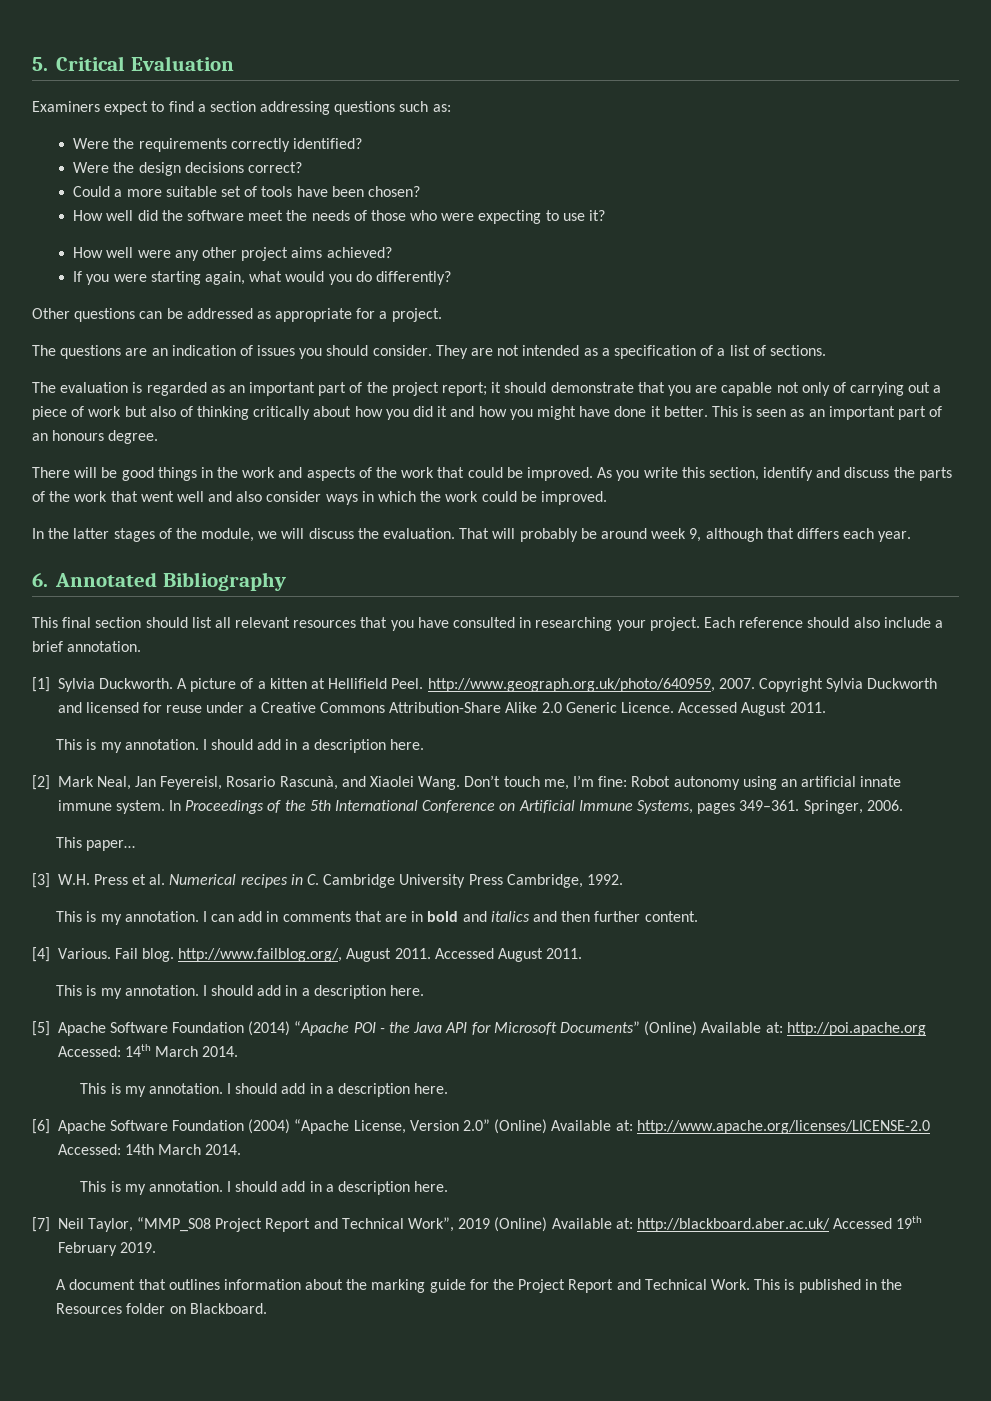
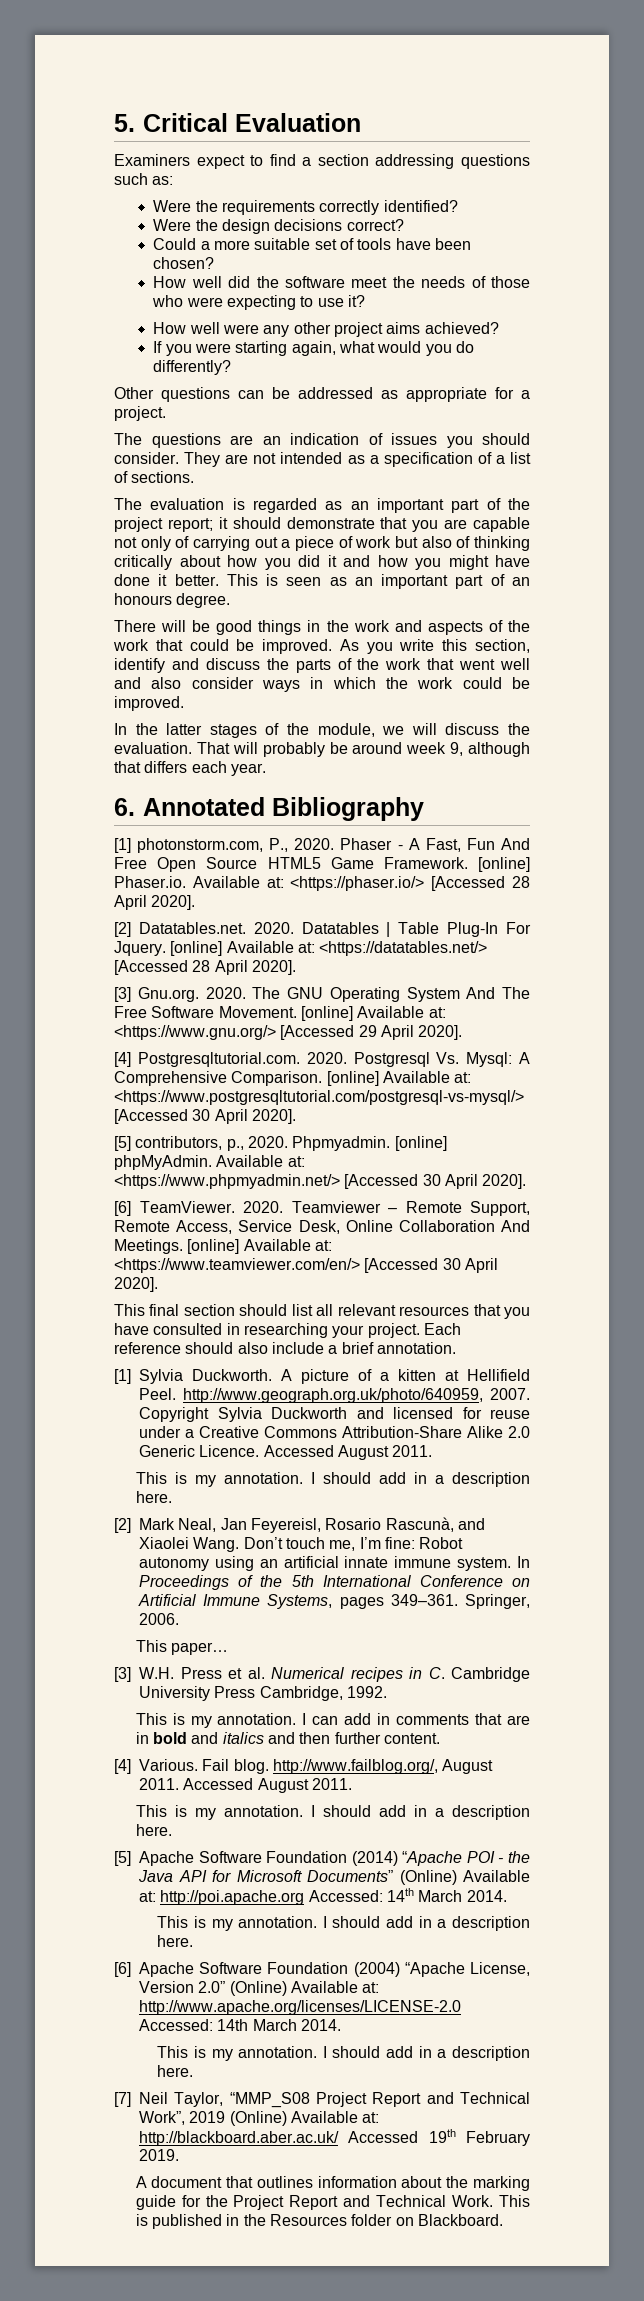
(286, 581) none -> [114,838,530,853] [114,857,530,872] [114,876,530,891] [114,895,196,910] [114,922,531,937] [114,941,488,956] [114,960,296,975] [114,987,530,1002] [114,1006,446,1021] [114,1025,463,1040] [114,1052,530,1067] [114,1071,472,1086] [114,1090,524,1105] [114,1109,296,1124] [114,1136,447,1151] [114,1155,305,1170] [114,1174,527,1189] [114,1201,530,1216] [114,1220,530,1234] [114,1239,332,1254] [114,1258,498,1273] [114,1277,158,1292] // [1] photonstorm.com, P., 2020. Phaser - A Fast, Fun And Free Open Source HTML5 Game Framework. [online] Phaser.io. Available at: <https://phaser.io/> [Accessed 28 April 2020]. // [2] Datatables.net. 2020. Datatables | Table Plug-In For Jquery. [online] Available at: <https://datatables.net/> [Accessed 28 April 2020]. // [3] Gnu.org. 2020. The GNU Operating System And The Free Software Movement. [online] Available at: <https://www.gnu.org/> [Accessed 29 April 2020]. // [4] Postgresqltutorial.com. 2020. Postgresql Vs. Mysql: A Comprehensive Comparison. [online] Available at: <https://www.postgresqltutorial.com/postgresql-vs-mysql/> [Accessed 30 April 2020]. // [5] contributors, p., 2020. Phpmyadmin. [online] phpMyAdmin. Available at: <https://www.phpmyadmin.net/> [Accessed 30 April 2020]. // [6] TeamViewer. 2020. Teamviewer – Remote Support, Remote Access, Service Desk, Online Collaboration And Meetings. [online] Available at: <https://www.teamviewer.com/en/> [Accessed 30 April 2020].

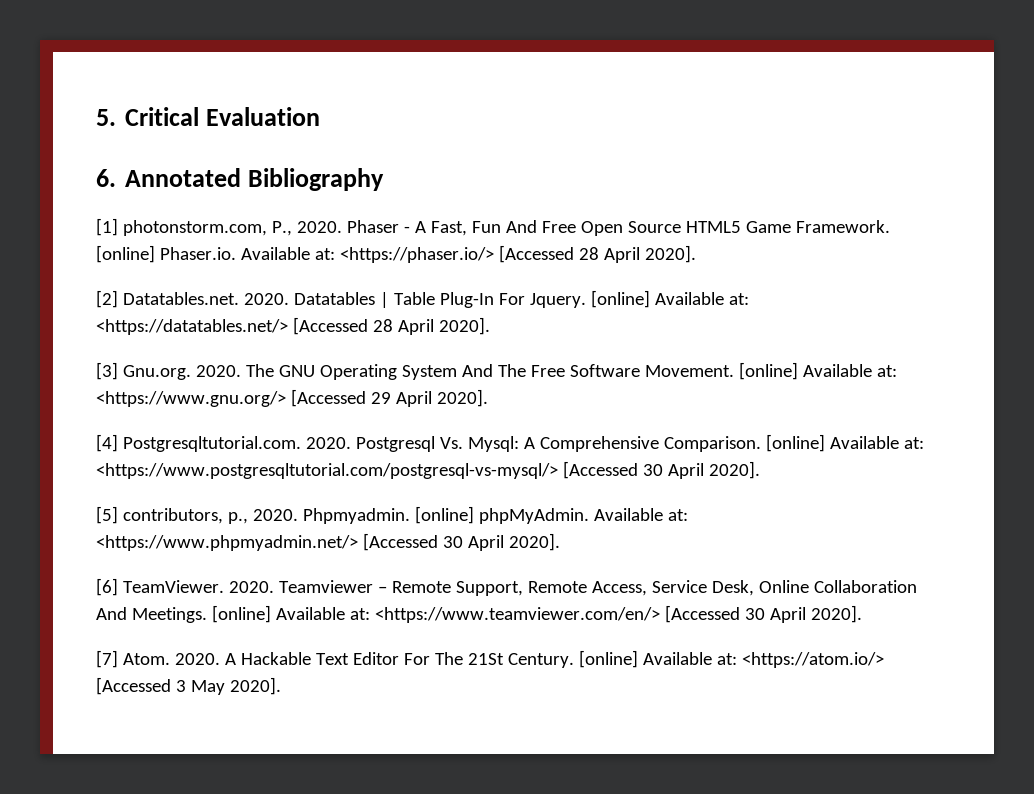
[114,154,530,169] [114,173,174,185] [153,200,458,215] [153,219,404,234] [153,238,471,250] [153,257,215,269] [153,276,531,288] [152,295,365,310] [153,322,499,337] [153,341,474,356] [153,360,232,375] [114,387,530,402] [114,406,166,421] [114,433,530,448] [114,452,531,467] [114,471,195,483] [114,498,530,513] [114,517,530,532] [114,536,530,551] [114,555,530,570] [114,574,530,589] [114,593,231,608] [114,620,530,635] [113,639,530,654] [114,658,530,673] [114,677,530,692] [114,696,184,711] [114,723,531,738] [114,742,530,757] [114,761,266,776] // Examiners expect to find a section addressing questions such as: // Were the requirements correctly identified? // Were the design decisions correct? // Could a more suitable set of tools have been chosen? // How well did the software meet the needs of those who were expecting to use it? // How well were any other project aims achieved? // If you were starting again, what would you do differently? // Other questions can be addressed as appropriate for a project. // The questions are an indication of issues you should consider. They are not intended as a specification of a list of sections. // The evaluation is regarded as an important part of the project report; it should demonstrate that you are capable not only of carrying out a piece of work but also of thinking critically about how you did it and how you might have done it better. This is seen as an important part of an honours degree. // There will be good things in the work and aspects of the work that could be improved. As you write this section, identify and discuss the parts of the work that went well and also consider ways in which the work could be improved. // In the latter stages of the module, we will discuss the evaluation. That will probably be around week 9, although that differs each year. -> (321, 116) none
[114,1304,530,1319] [114,1323,461,1338] [114,1342,456,1354] [114,1369,530,1384] [139,1388,530,1403] [139,1407,530,1422] [139,1426,530,1438] [139,1445,433,1460] [135,1472,530,1487] [135,1491,172,1503] [114,1517,485,1533] [139,1537,464,1552] [139,1556,530,1571] [139,1575,531,1590] [138,1594,530,1609] [139,1613,179,1625] [135,1640,228,1655] [114,1667,530,1682] [139,1686,387,1701] [135,1713,530,1728] [135,1732,440,1744] [114,1759,494,1774] [139,1778,352,1793] [135,1805,530,1820] [135,1824,172,1836] [114,1851,530,1866] [138,1870,530,1885] [139,1888,507,1905] [157,1916,530,1931] [157,1935,194,1947] [114,1962,530,1977] [139,1981,380,1996] [139,2000,461,2015] [139,2019,341,2031] [157,2046,530,2061] [157,2065,194,2077] [114,2092,530,2108] [139,2111,380,2126] [139,2129,530,2146] [139,2149,179,2161] [135,2176,530,2191] [135,2195,530,2210] [135,2214,503,2229] This final section should list all relevant resources that you have consulted in researching your project. Each reference should also include a brief annotation. // [1] Sylvia Duckworth. A picture of a kitten at Hellifield Peel. http://www.geograph.org.uk/photo/640959, 2007. Copyright Sylvia Duckworth and licensed for reuse under a Creative Commons Attribution-Share Alike 2.0 Generic Licence. Accessed August 2011. // This is my annotation. I should add in a description here. // [2] Mark Neal, Jan Feyereisl, Rosario Rascunà, and Xiaolei Wang. Don’t touch me, I’m fine: Robot autonomy using an artificial innate immune system. In Proceedings of the 5th International Conference on Artificial Immune Systems, pages 349–361. Springer, 2006. // This paper… // [3] W.H. Press et al. Numerical recipes in C. Cambridge University Press Cambridge, 1992. // This is my annotation. I can add in comments that are in bold and italics and then further content. // [4] Various. Fail blog. http://www.failblog.org/, August 2011. Accessed August 2011. // This is my annotation. I should add in a description here. // [5] Apache Software Foundation (2014) “Apache POI - the Java API for Microsoft Documents” (Online) Available at: http://poi.apache.org Accessed: 14th March 2014. // This is my annotation. I should add in a description here. // [6] Apache Software Foundation (2004) “Apache License, Version 2.0” (Online) Available at: http://www.apache.org/licenses/LICENSE-2.0 Accessed: 14th March 2014. // This is my annotation. I should add in a description here. // [7] Neil Taylor, “MMP_S08 Project Report and Technical Work”, 2019 (Online) Available at: http://blackboard.aber.ac.uk/ Accessed 19th February 2019. // A document that outlines information about the marking guide for the Project Report and Technical Work. This is published in the Resources folder on Blackboard. -> [96,650,884,668] [96,677,281,695] [7] Atom. 2020. A Hackable Text Editor For The 21St Century. [online] Available at: <https://atom.io/> [Accessed 3 May 2020].

